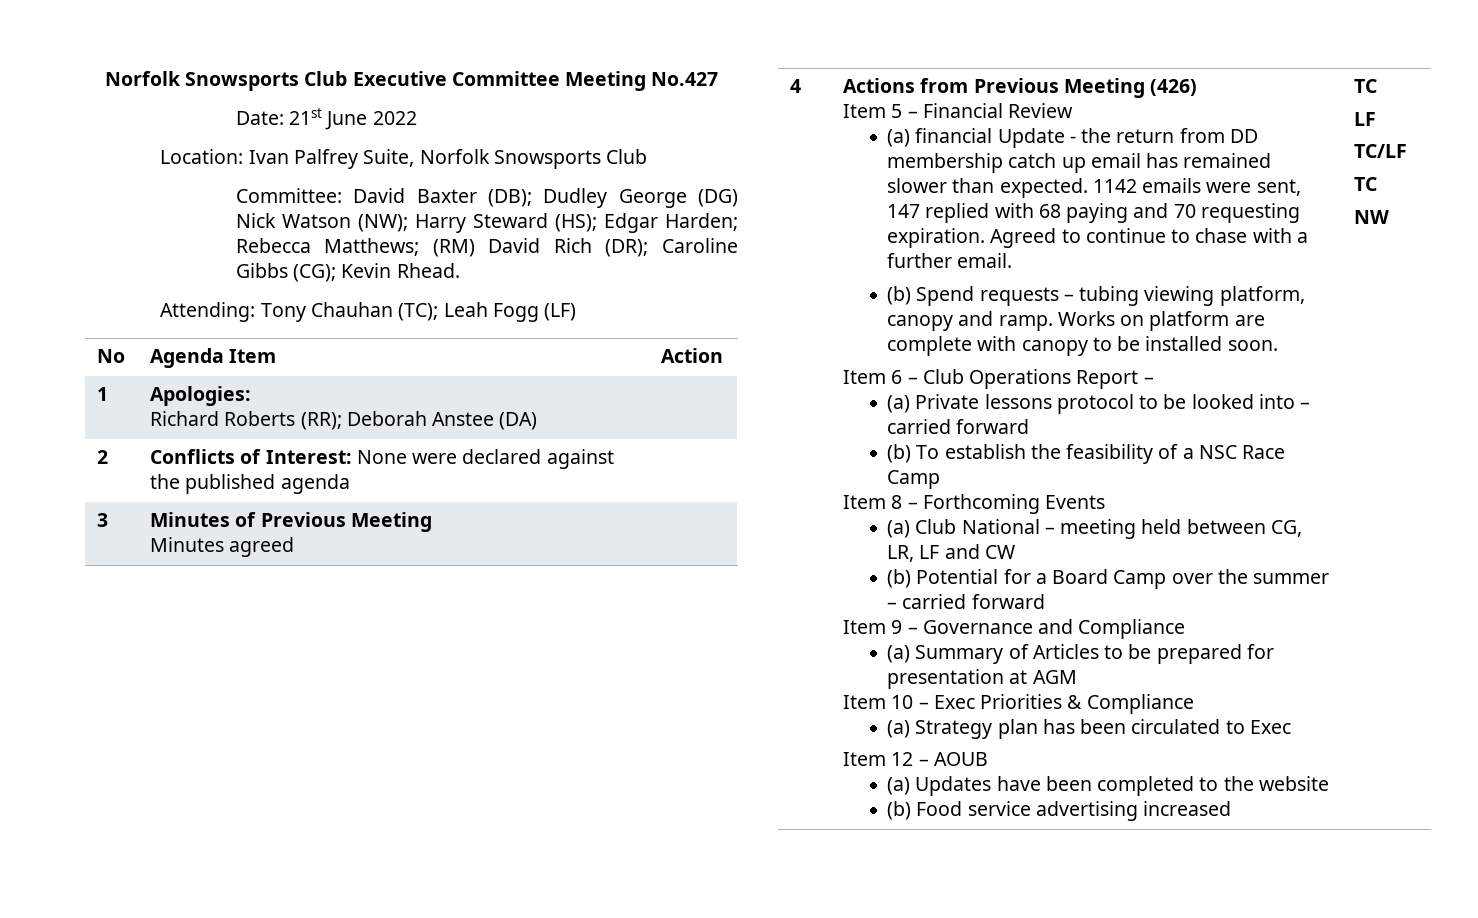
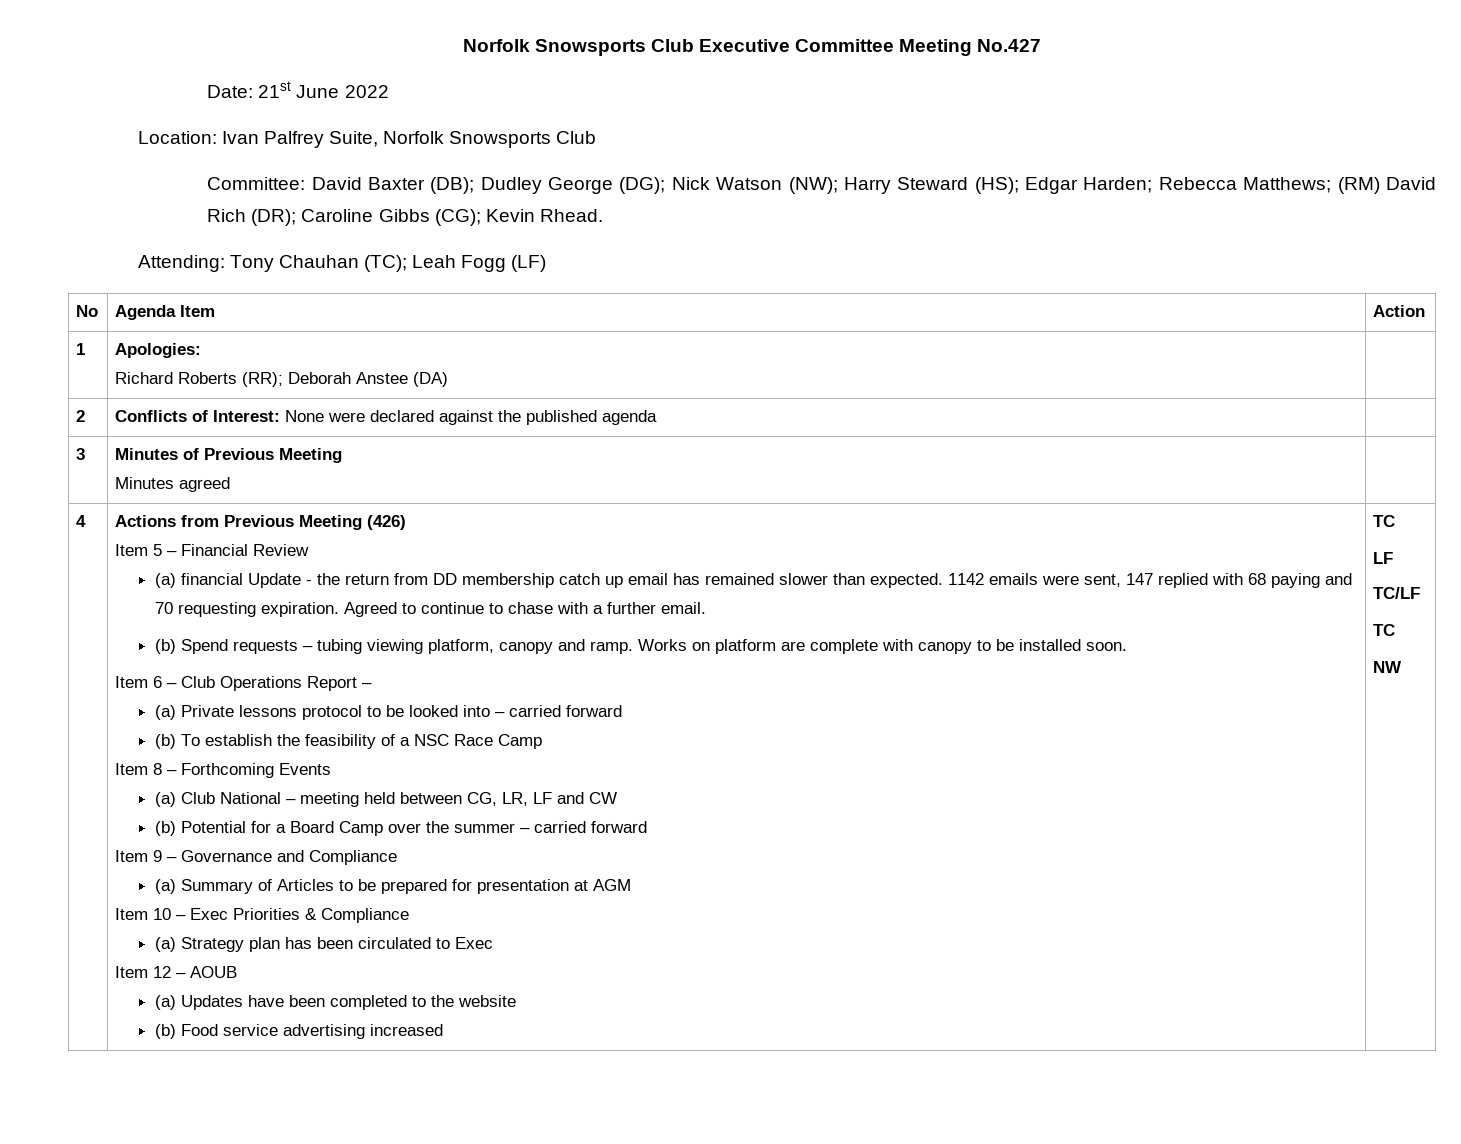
[698,189,738,207] (DG) -> [619,177,666,194] (DG);

